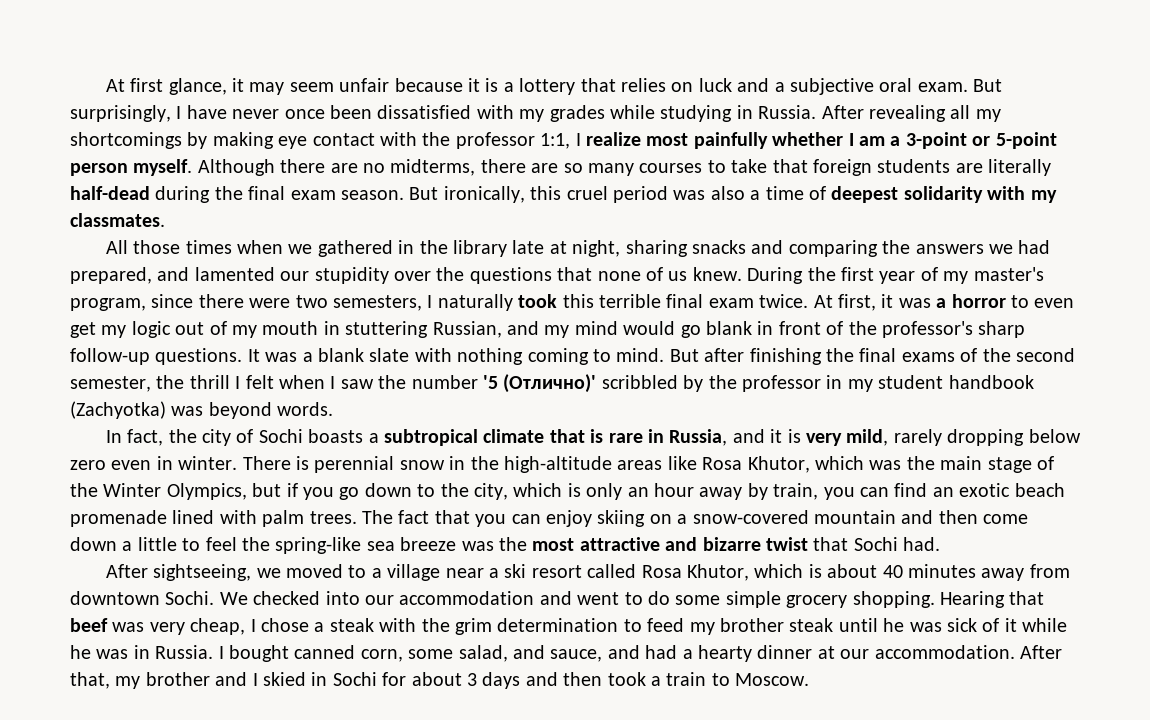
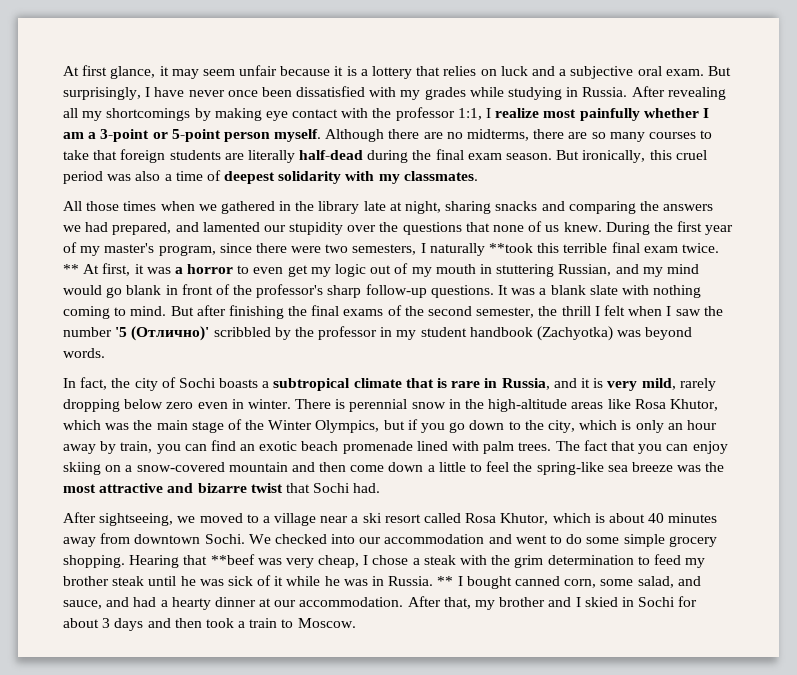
[518,294,558,308] took -> [489,243,534,253] **took
(809, 301) none -> [63,264,79,274] **
[70,618,108,632] beef -> [210,554,255,565] **beef
(214, 652) none -> [437,576,454,586] **

